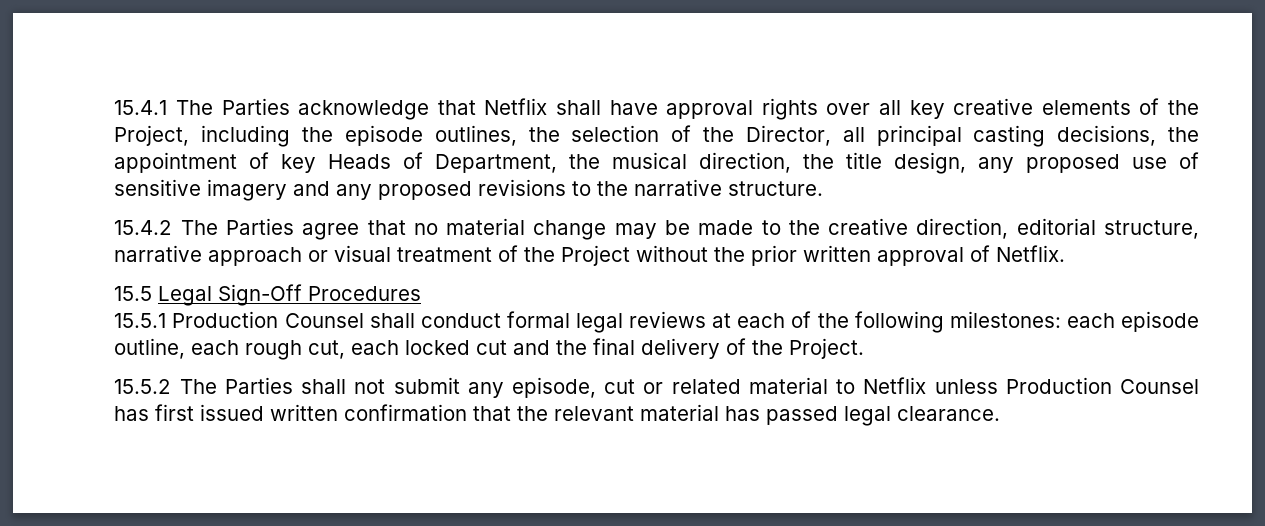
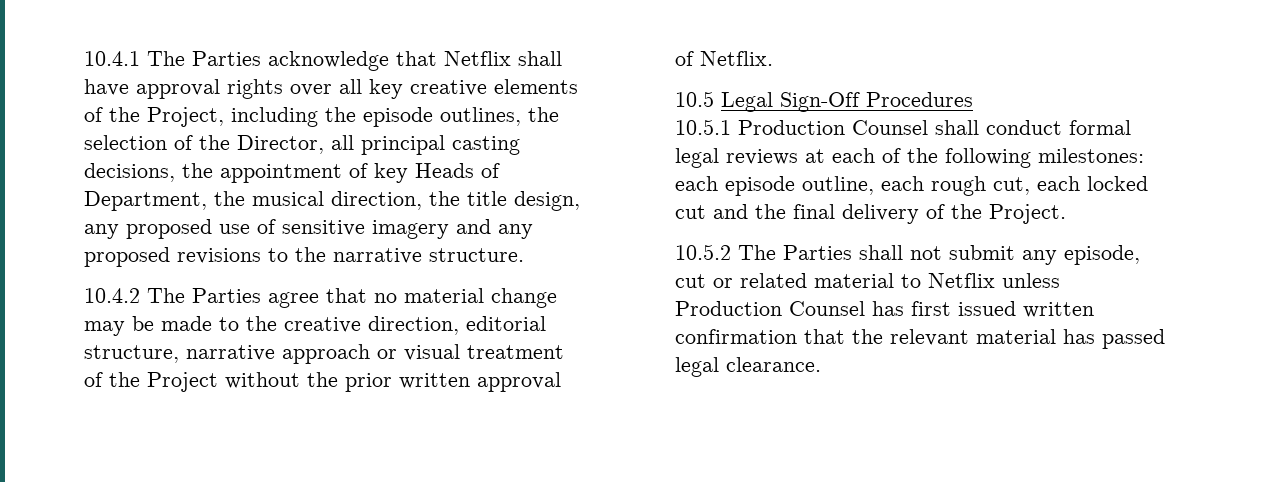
[114,100,168,115] 15.4.1 -> [84,51,141,66] 10.4.1
[114,220,173,235] 15.4.2 -> [84,288,141,303] 10.4.2
[114,286,153,301] 15.5 -> [675,91,715,107] 10.5
[114,313,167,328] 15.5.1 -> [675,119,732,135] 10.5.1
[114,379,172,394] 15.5.2 -> [675,244,732,260] 10.5.2

